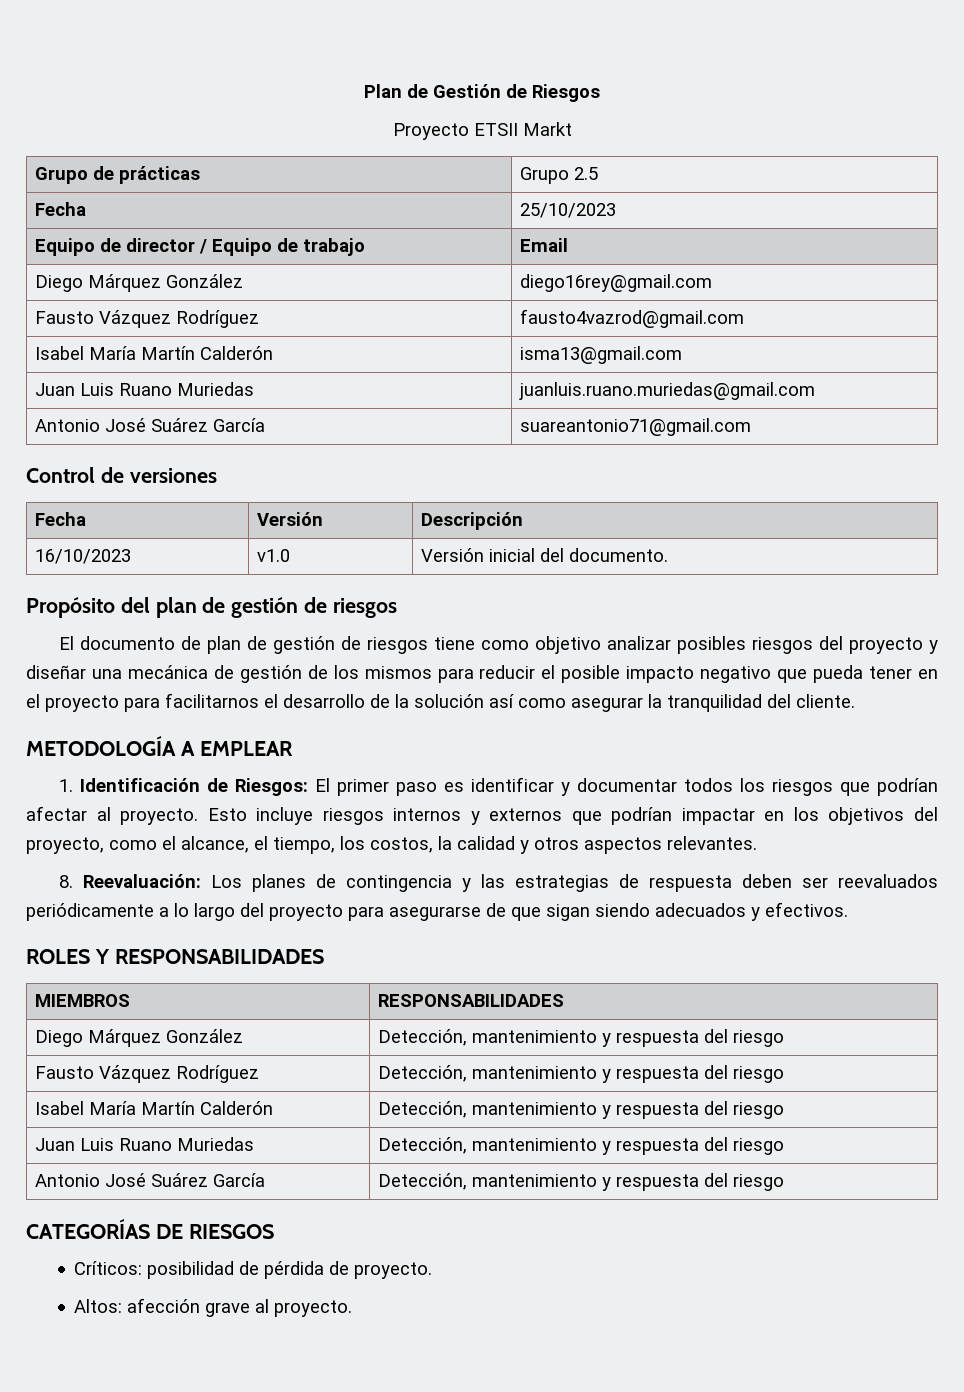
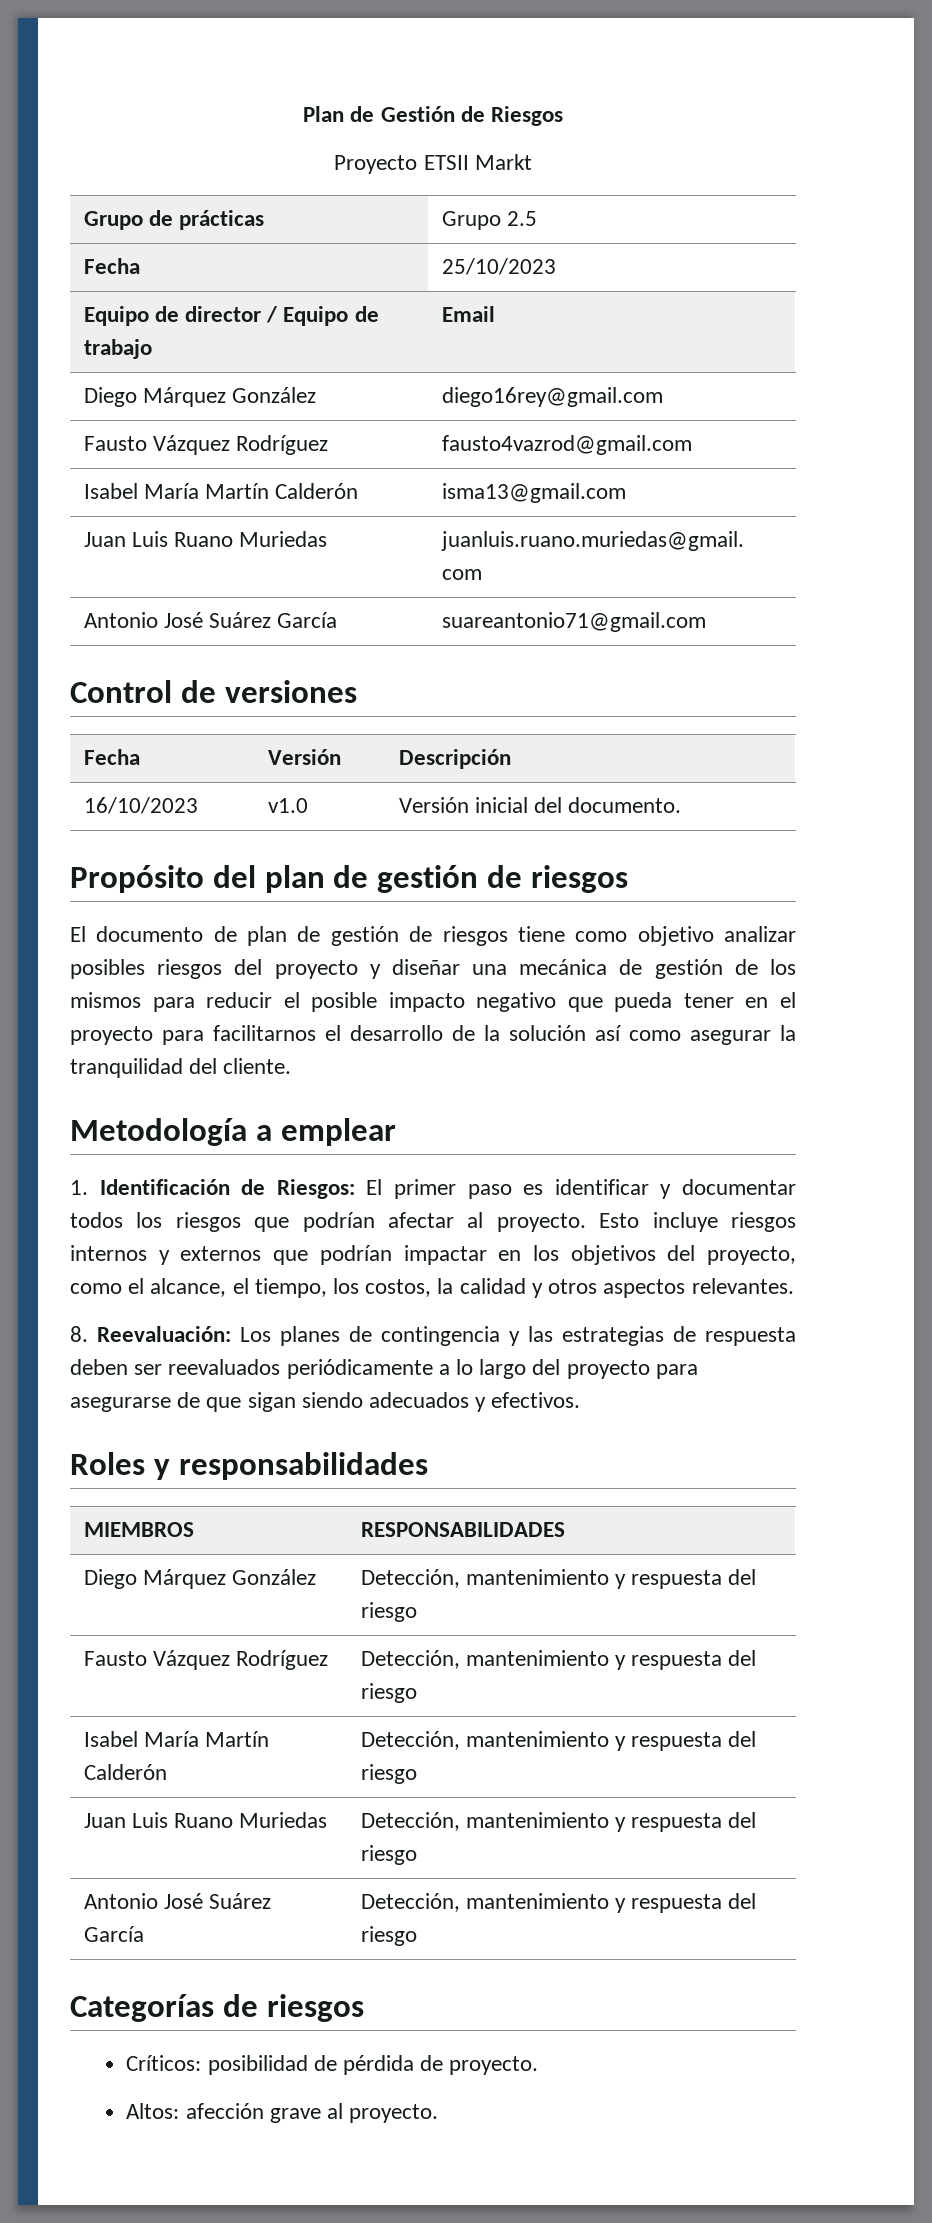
[26,736,293,756] METODOLOGÍA A EMPLEAR -> [70,1118,396,1146] Metodología a emplear
[26,949,324,964] ROLES Y RESPONSABILIDADES -> [70,1452,428,1480] Roles y responsabilidades
[26,1219,274,1239] CATEGORÍAS DE RIESGOS -> [70,1994,364,2022] Categorías de riesgos

